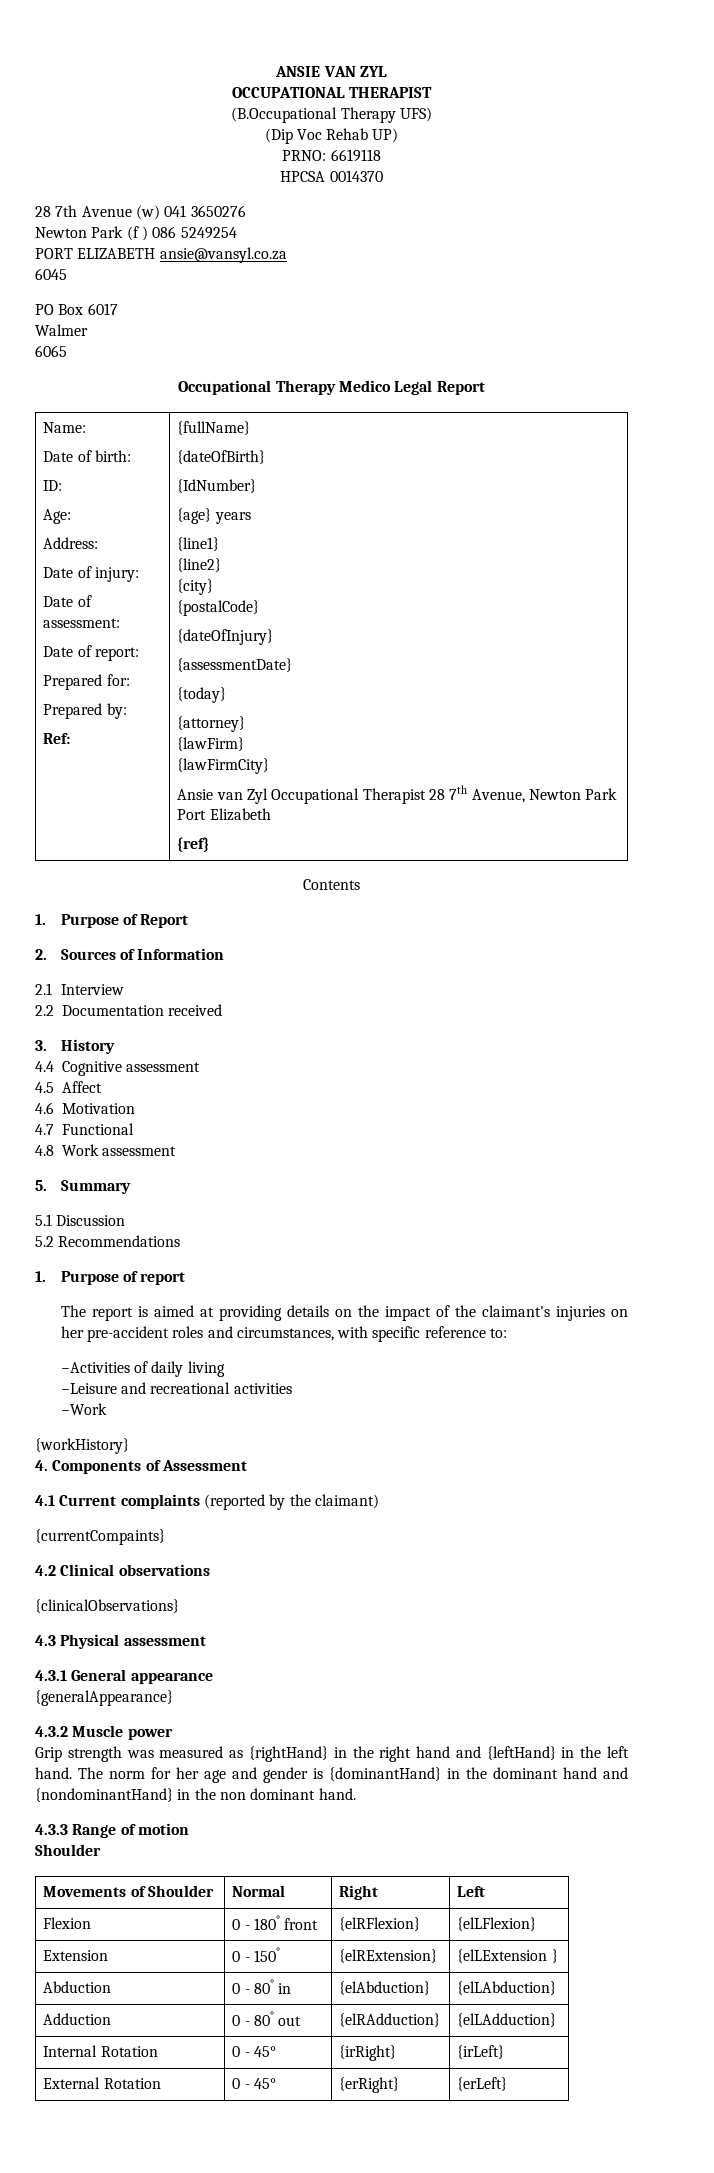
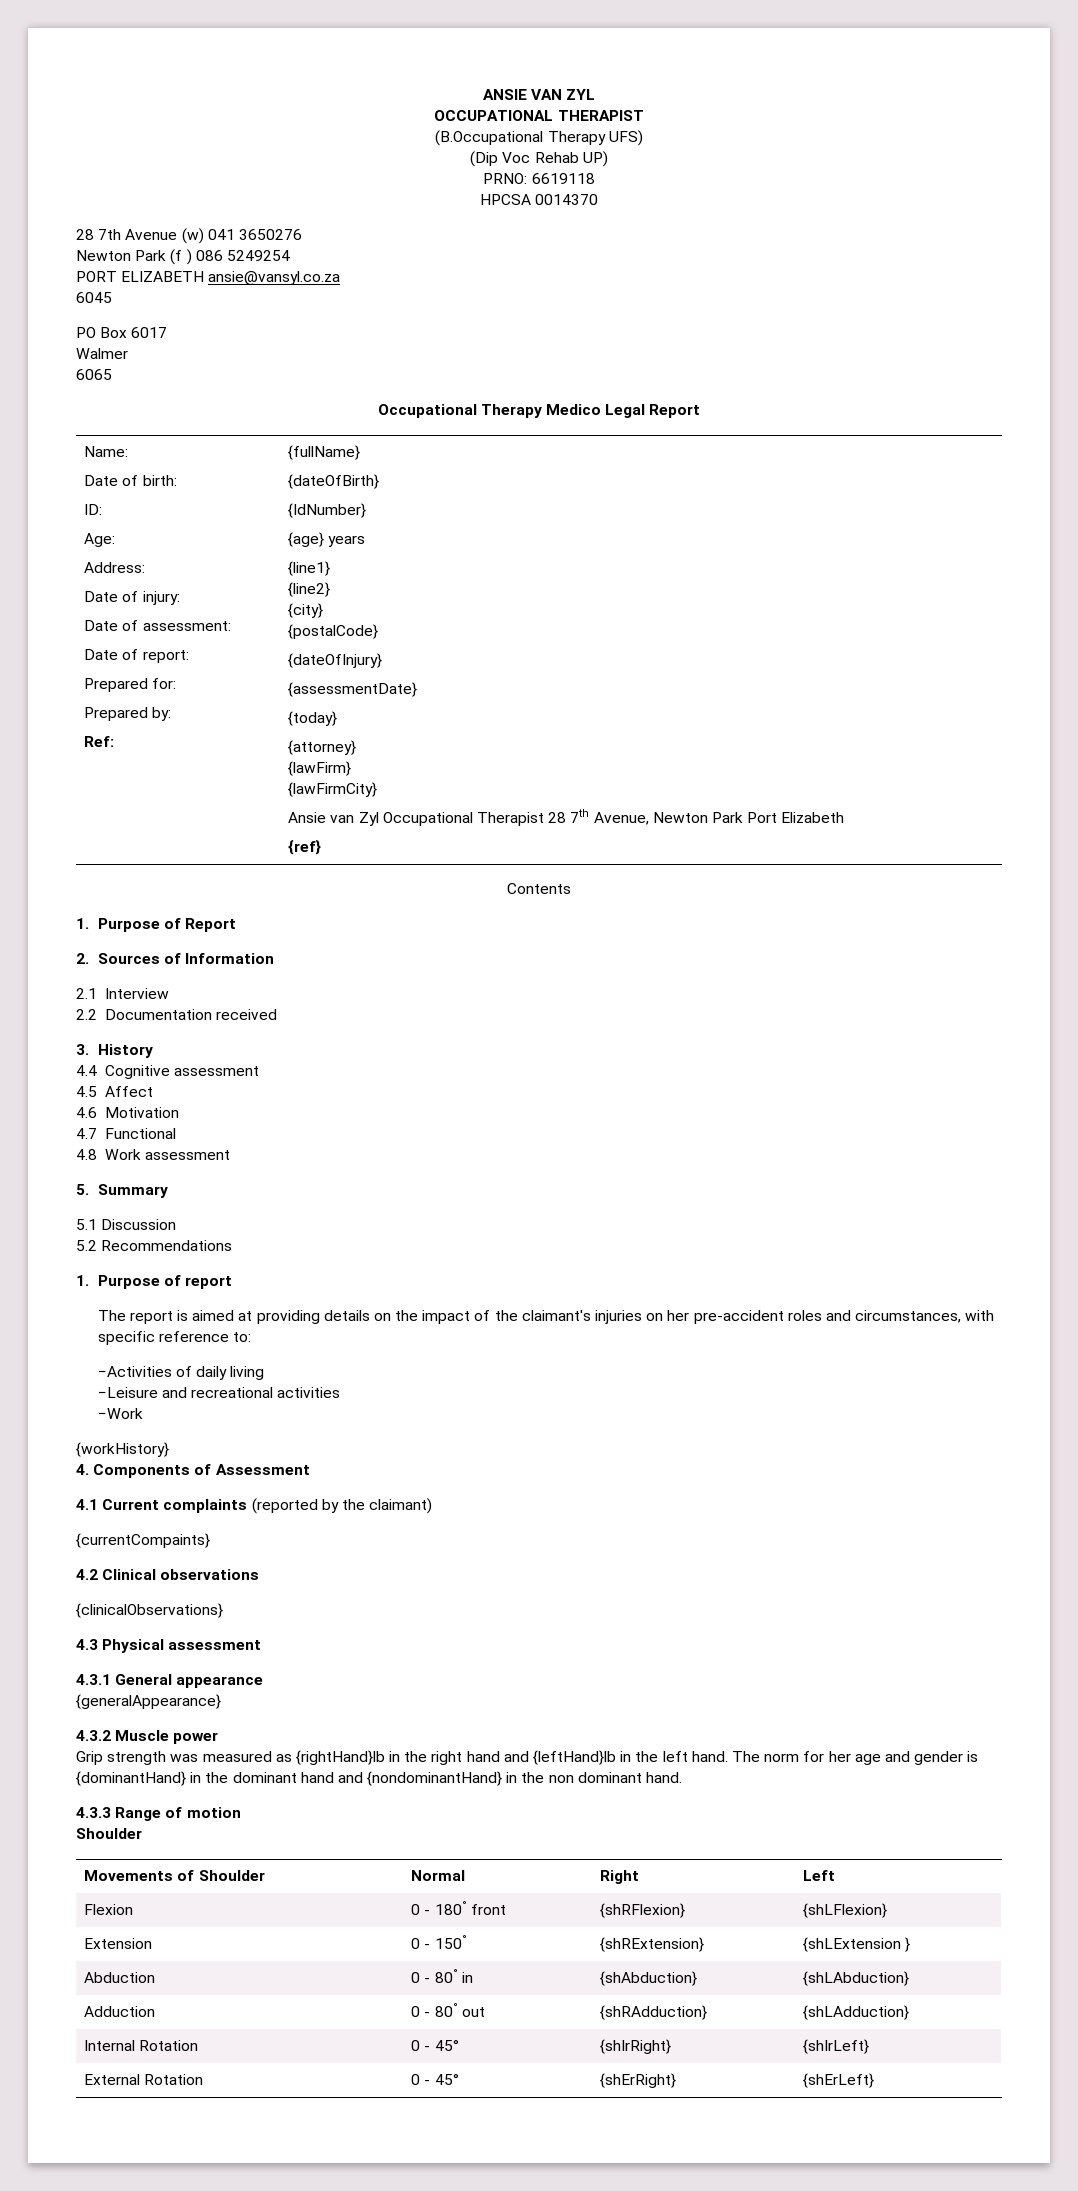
[248,1746,328,1762] {rightHand} -> [295,1750,385,1765] {rightHand}lb
[486,1746,556,1760] {leftHand} -> [533,1750,617,1765] {leftHand}lb
[339,1917,421,1931] [457,1917,537,1931] {elRFlexion} | {elLFlexion} -> [600,1903,686,1918] [803,1903,888,1918] {shRFlexion} | {shLFlexion}
[339,1949,438,1963] [457,1949,548,1963] {elRExtension} | {elLExtension -> [600,1937,705,1952] [803,1937,902,1952] {shRExtension} | {shLExtension
[339,1981,431,1995] [457,1981,557,1995] {elAbduction} | {elLAbduction} -> [600,1971,698,1986] [803,1971,910,1986] {shAbduction} | {shLAbduction}
[339,2013,441,2027] [457,2013,557,2027] {elRAdduction} | {elLAdduction} -> [600,2005,708,2020] [803,2005,910,2020] {shRAdduction} | {shLAdduction}
[339,2045,397,2061] [457,2045,505,2059] {irRight} | {irLeft} -> [600,2039,672,2054] [803,2039,870,2054] {shIrRight} | {shIrLeft}
[339,2077,400,2093] [457,2077,508,2091] {erRight} | {erLeft} -> [600,2073,677,2088] [803,2073,875,2088] {shErRight} | {shErLeft}

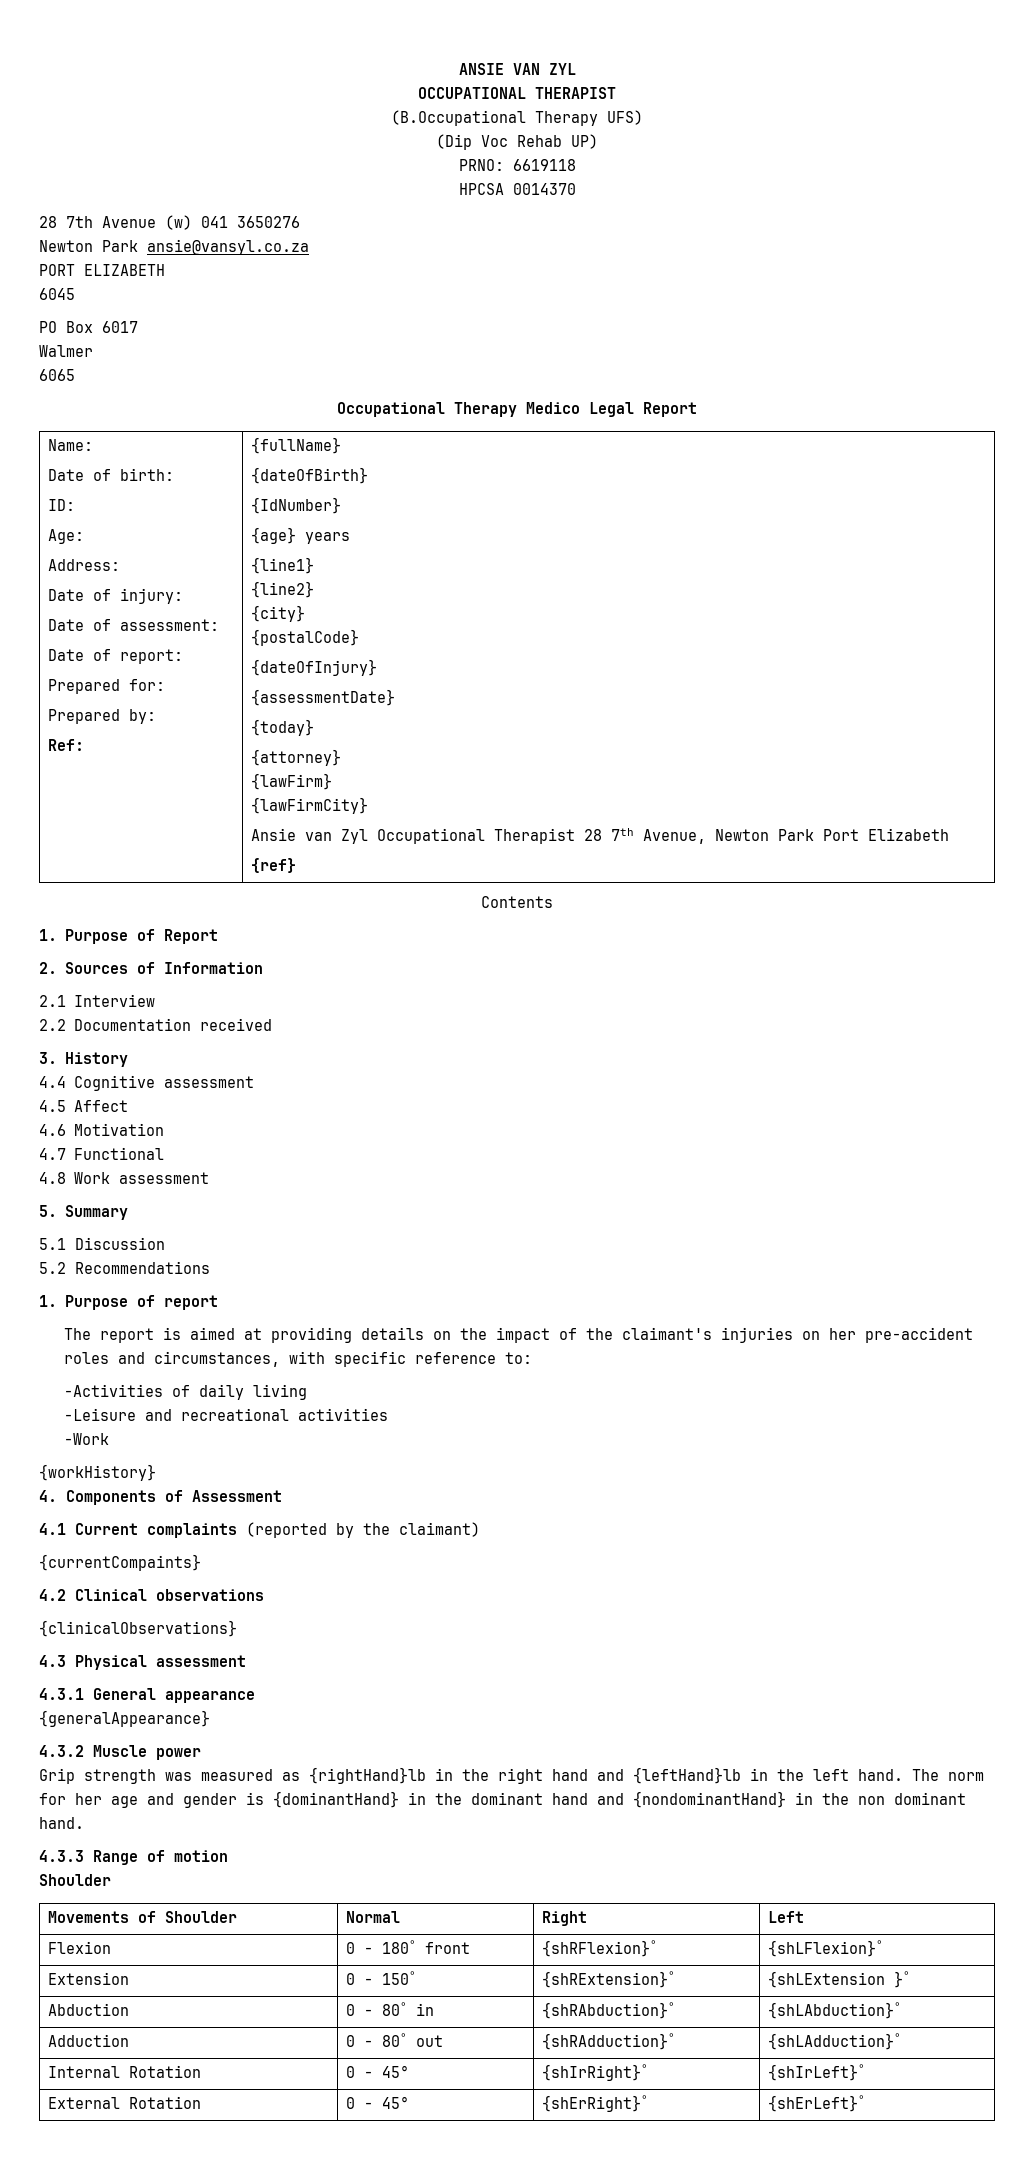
[170,249,290,265] (f ) 086 5249254 -> [147,239,309,255] ansie@vansyl.co.za
[208,271,341,285] ansie@vansyl.co.za -> (165, 270) none
[600,1903,686,1918] [803,1903,888,1918] {shRFlexion} | {shLFlexion} -> [542,1940,658,1957] [768,1940,884,1957] {shRFlexion}° | {shLFlexion}°
[600,1937,705,1952] {shRExtension} -> [542,1971,676,1988] {shRExtension}°
[905,1937,911,1952] } -> [894,1971,911,1988] }°
[600,1971,698,1986] [803,1971,910,1986] {shAbduction} | {shLAbduction} -> [542,2002,676,2019] [768,2002,902,2019] {shRAbduction}° | {shLAbduction}°
[600,2005,708,2020] [803,2005,910,2020] {shRAdduction} | {shLAdduction} -> [542,2033,676,2050] [768,2033,902,2050] {shRAdduction}° | {shLAdduction}°
[600,2039,672,2054] [803,2039,870,2054] {shIrRight} | {shIrLeft} -> [542,2064,649,2081] [768,2064,866,2081] {shIrRight}° | {shIrLeft}°
[600,2073,677,2088] [803,2073,875,2088] {shErRight} | {shErLeft} -> [542,2095,649,2112] [768,2095,866,2112] {shErRight}° | {shErLeft}°

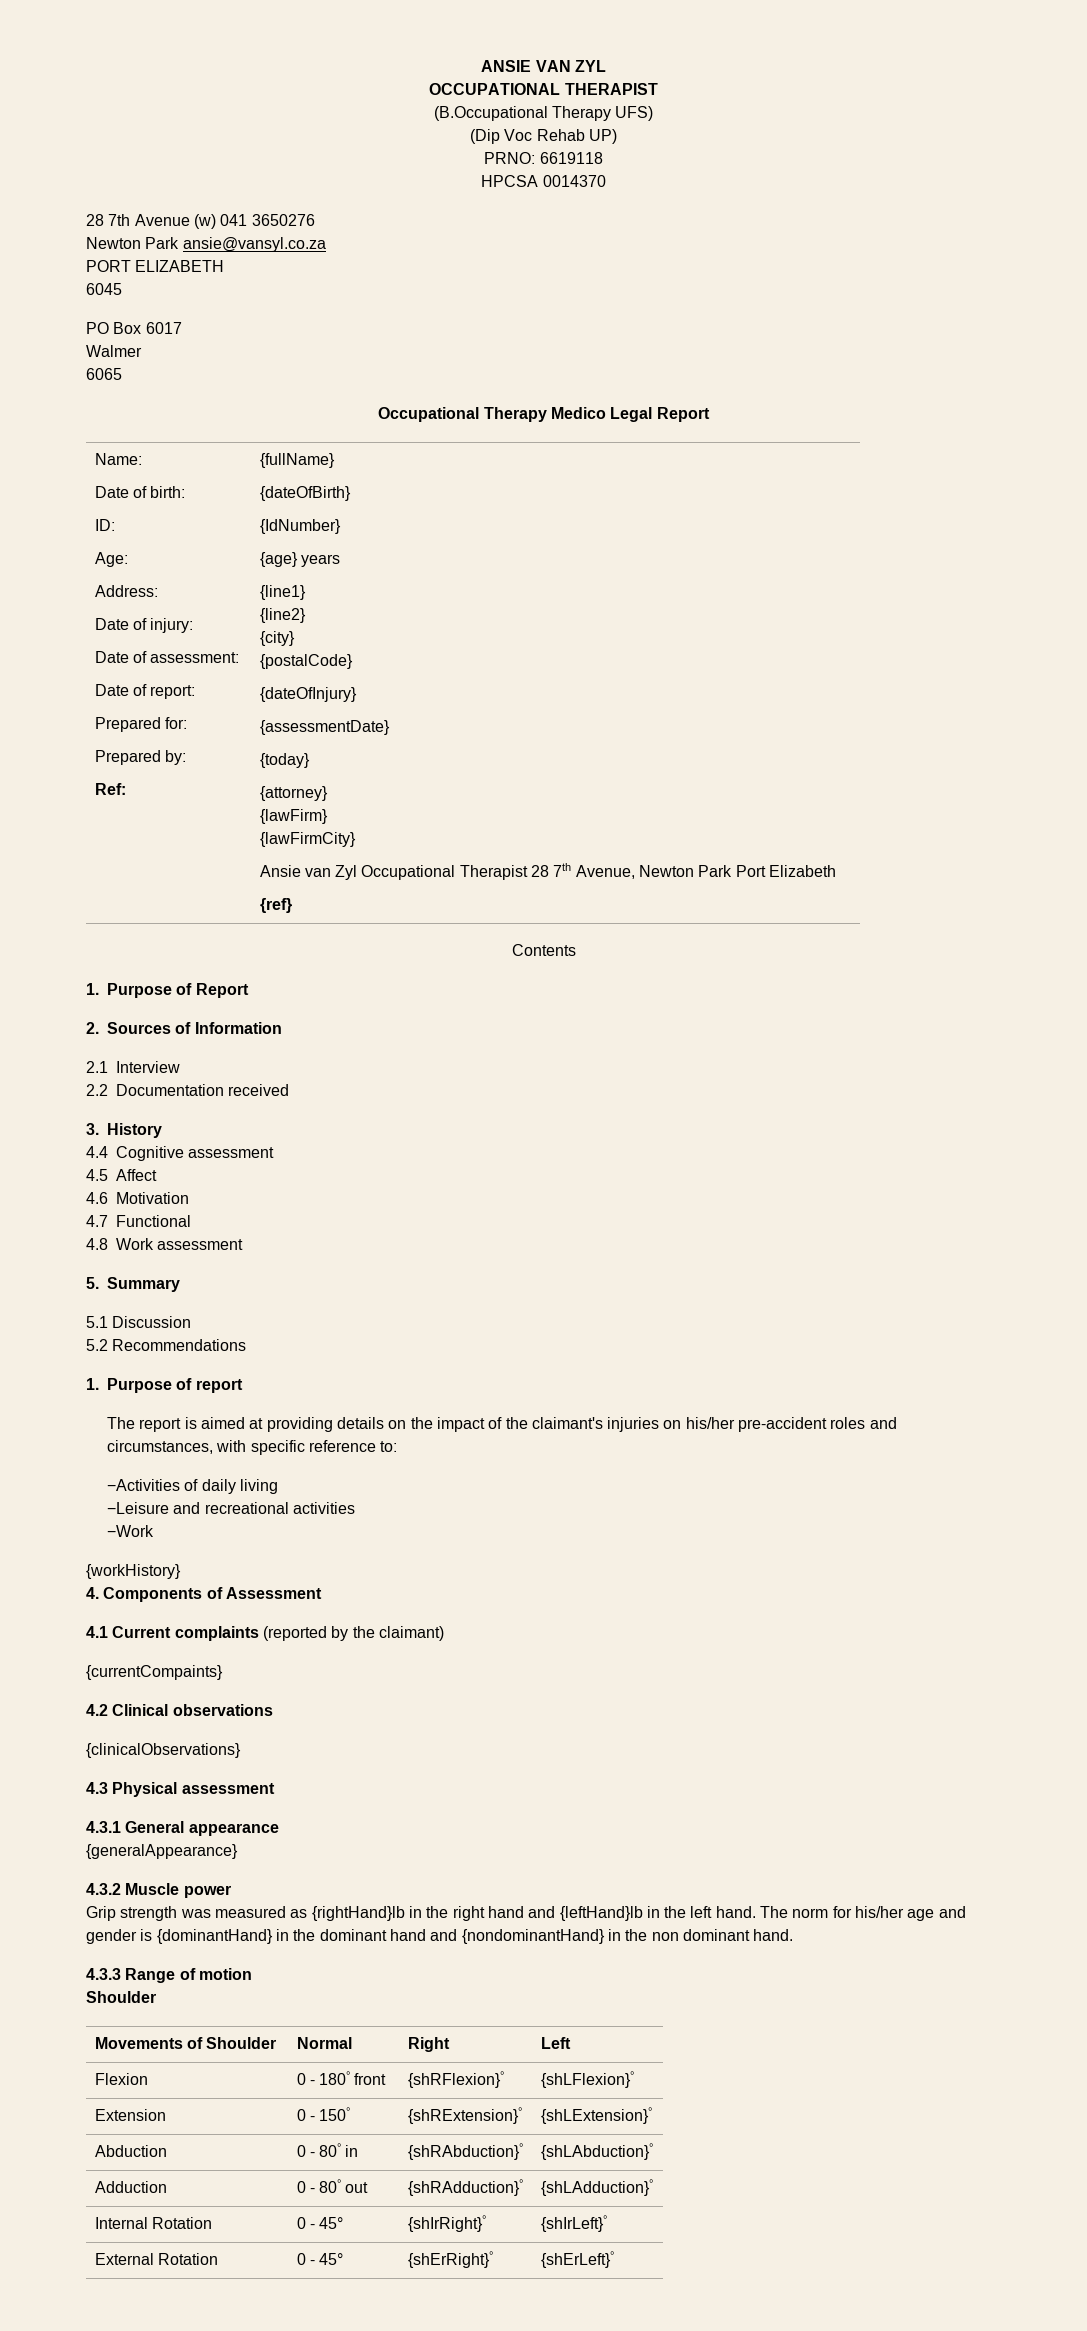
[829,1328,857,1340] her -> [685,1417,735,1429] his/her
[75,1793,102,1805] her -> [855,1906,905,1918] his/her
[768,1971,911,1988] {shLExtension }° -> [540,2107,652,2124] {shLExtension}°

